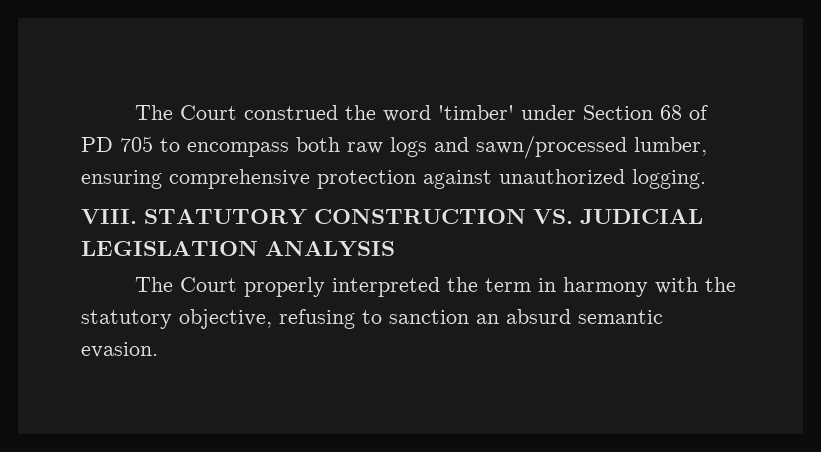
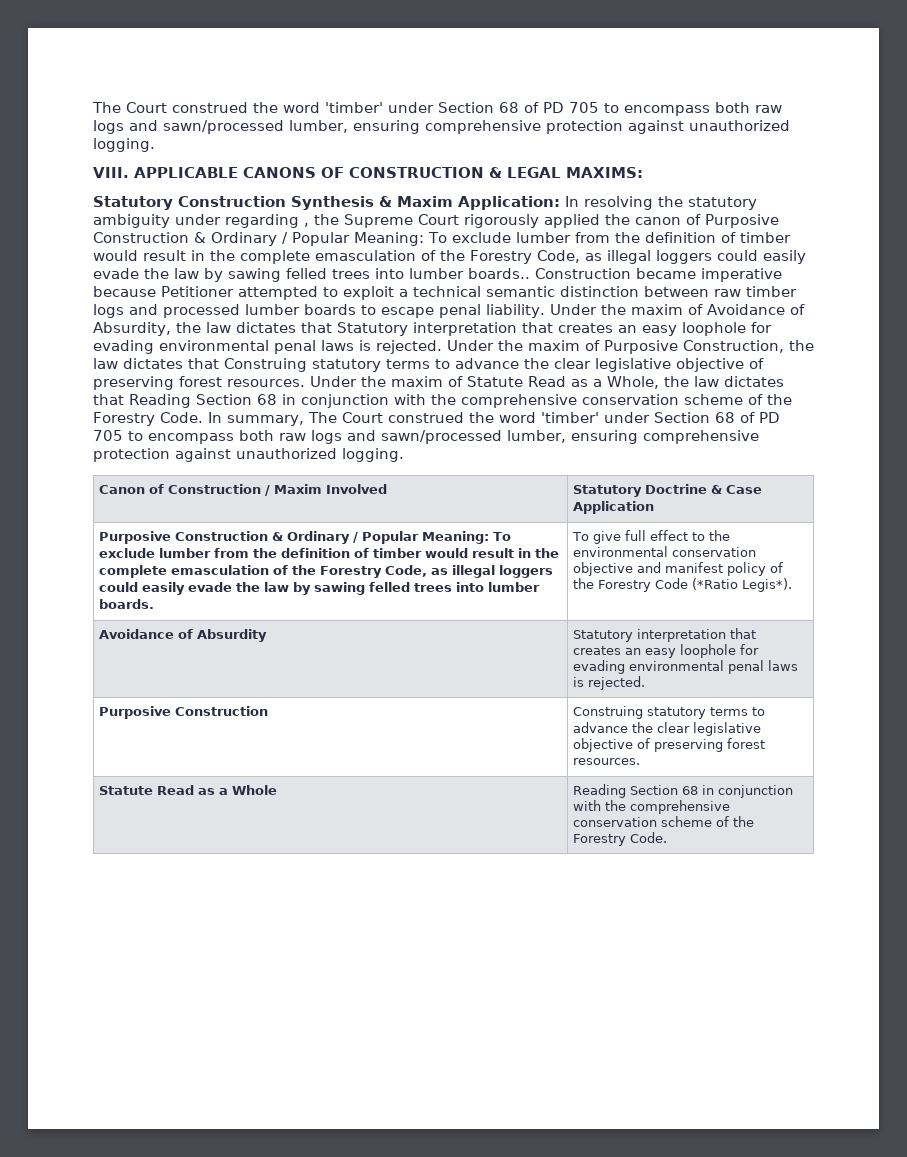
[144,209,703,225] [81,241,395,257] [135,277,737,297] [81,309,663,329] [81,342,158,358] STATUTORY CONSTRUCTION VS. JUDICIAL LEGISLATION ANALYSIS // The Court properly interpreted the term in harmony with the statutory objective, refusing to sanction an absurd semantic evasion. -> [134,167,643,178] [93,196,757,210] [93,214,779,228] [93,232,791,246] [93,250,806,264] [93,268,782,282] [93,286,797,300] [93,304,805,318] [93,322,772,336] [93,340,814,354] [93,358,764,372] [93,376,784,390] [93,394,792,408] [93,412,780,426] [93,430,759,444] [93,448,404,462] [99,484,388,496] [573,484,763,497] [573,501,655,514] [99,531,512,544] [99,548,560,558] [99,565,554,578] [99,582,541,595] [99,599,155,609] [572,530,731,544] [573,546,757,557] [573,562,784,576] [573,578,793,592] [99,629,268,642] [573,628,757,642] [573,644,760,658] [573,660,799,674] [573,676,646,690] [99,706,269,719] [573,706,766,719] [573,722,762,736] [573,738,766,752] [573,758,641,765] [99,785,278,795] [573,784,794,798] [573,800,731,814] [573,816,755,827] [573,832,668,846] APPLICABLE CANONS OF CONSTRUCTION & LEGAL MAXIMS: // Statutory Construction Synthesis & Maxim Application: In resolving the statutory ambiguity under regarding , the Supreme Court rigorously applied the canon of Purposive Construction & Ordinary / Popular Meaning: To exclude lumber from the definition of timber would result in the complete emasculation of the Forestry Code, as illegal loggers could easily evade the law by sawing felled trees into lumber boards.. Construction became imperative because Petitioner attempted to exploit a technical semantic distinction between raw timber logs and processed lumber boards to escape penal liability. Under the maxim of Avoidance of Absurdity, the law dictates that Statutory interpretation that creates an easy loophole for evading environmental penal laws is rejected. Under the maxim of Purposive Construction, the law dictates that Construing statutory terms to advance the clear legislative objective of preserving forest resources. Under the maxim of Statute Read as a Whole, the law dictates that Reading Section 68 in conjunction with the comprehensive conservation scheme of the Forestry Code. In summary, The Court construed the word 'timber' under Section 68 of PD 705 to encompass both raw logs and sawn/processed lumber, ensuring comprehensive protection against unauthorized logging. // Canon of Construction / Maxim Involved | Statutory Doctrine & Case Application // Purposive Construction & Ordinary / Popular Meaning: To exclude lumber from the definition of timber would result in the complete emasculation of the Forestry Code, as illegal loggers could easily evade the law by sawing felled trees into lumber boards. | To give full effect to the environmental conservation objective and manifest policy of the Forestry Code (*Ratio Legis*). // Avoidance of Absurdity | Statutory interpretation that creates an easy loophole for evading environmental penal laws is rejected. // Purposive Construction | Construing statutory terms to advance the clear legislative objective of preserving forest resources. // Statute Read as a Whole | Reading Section 68 in conjunction with the comprehensive conservation scheme of the Forestry Code.

